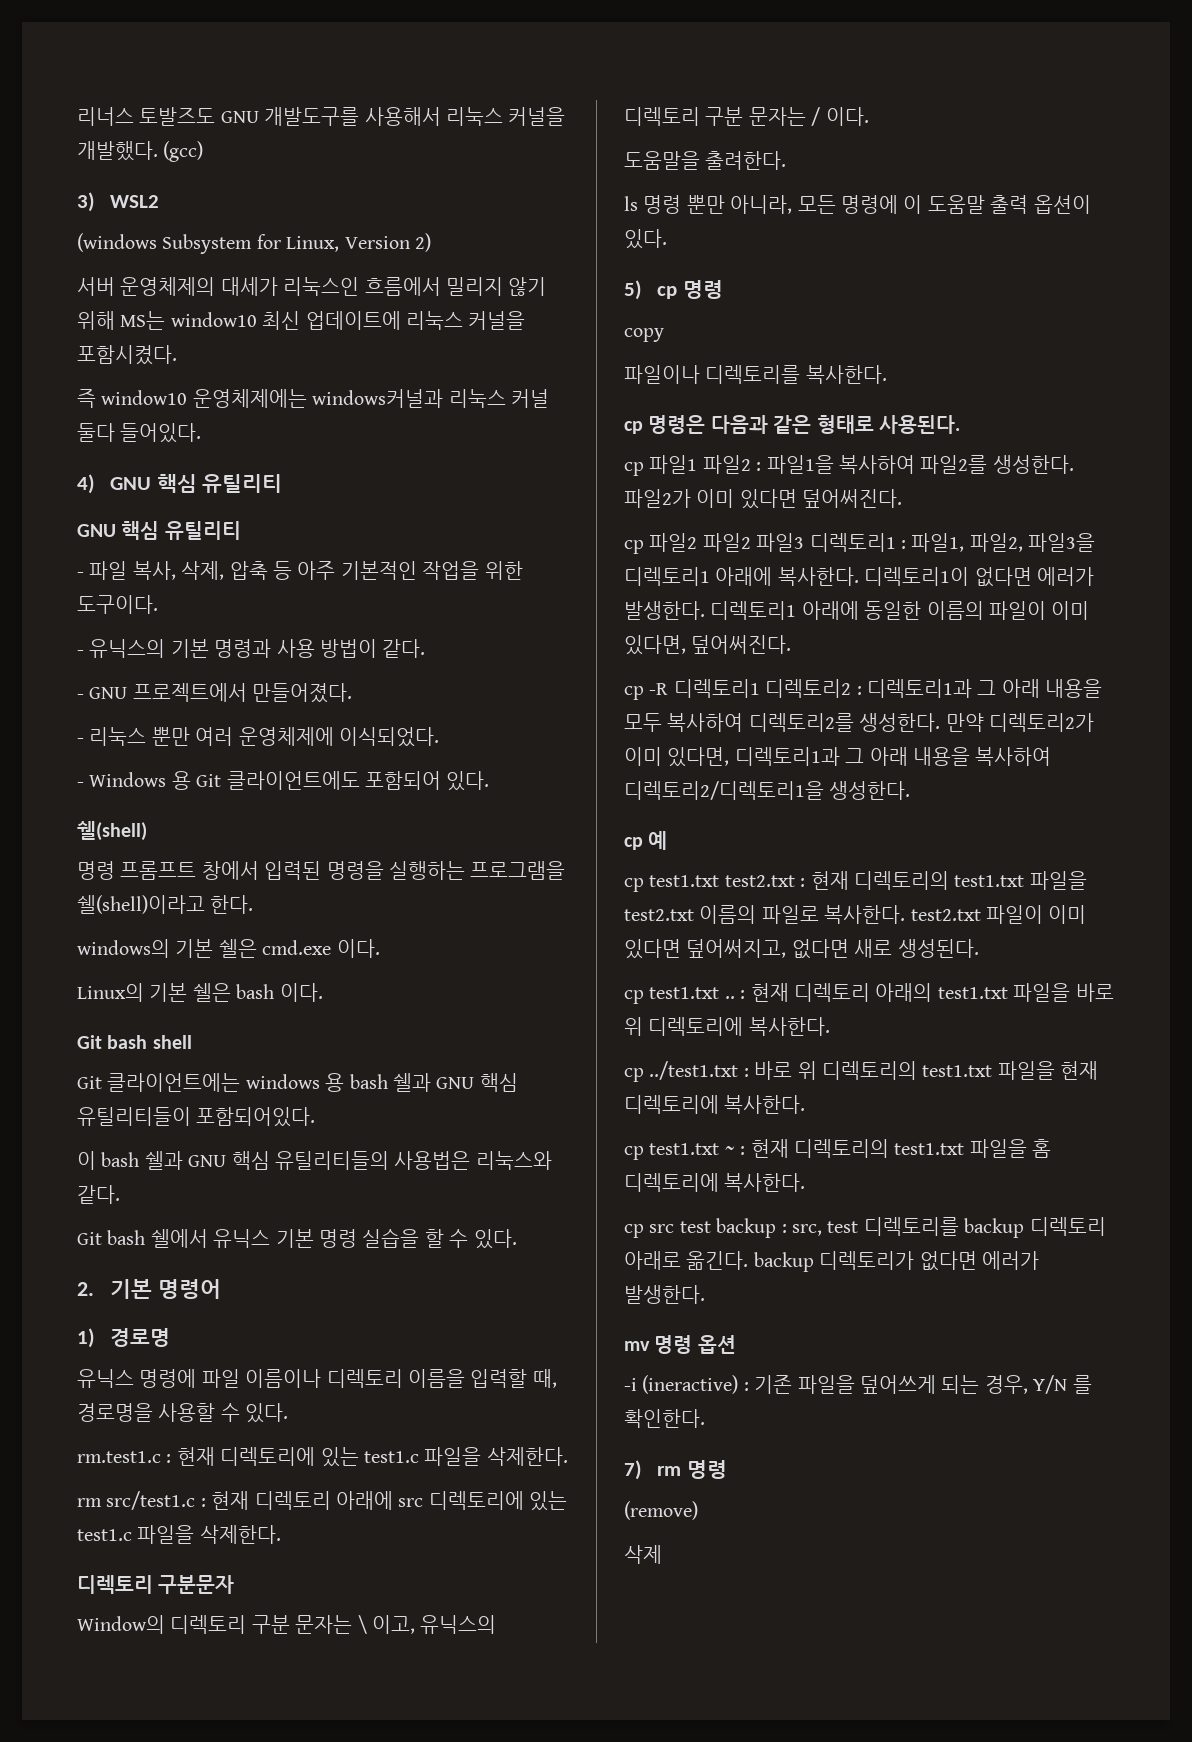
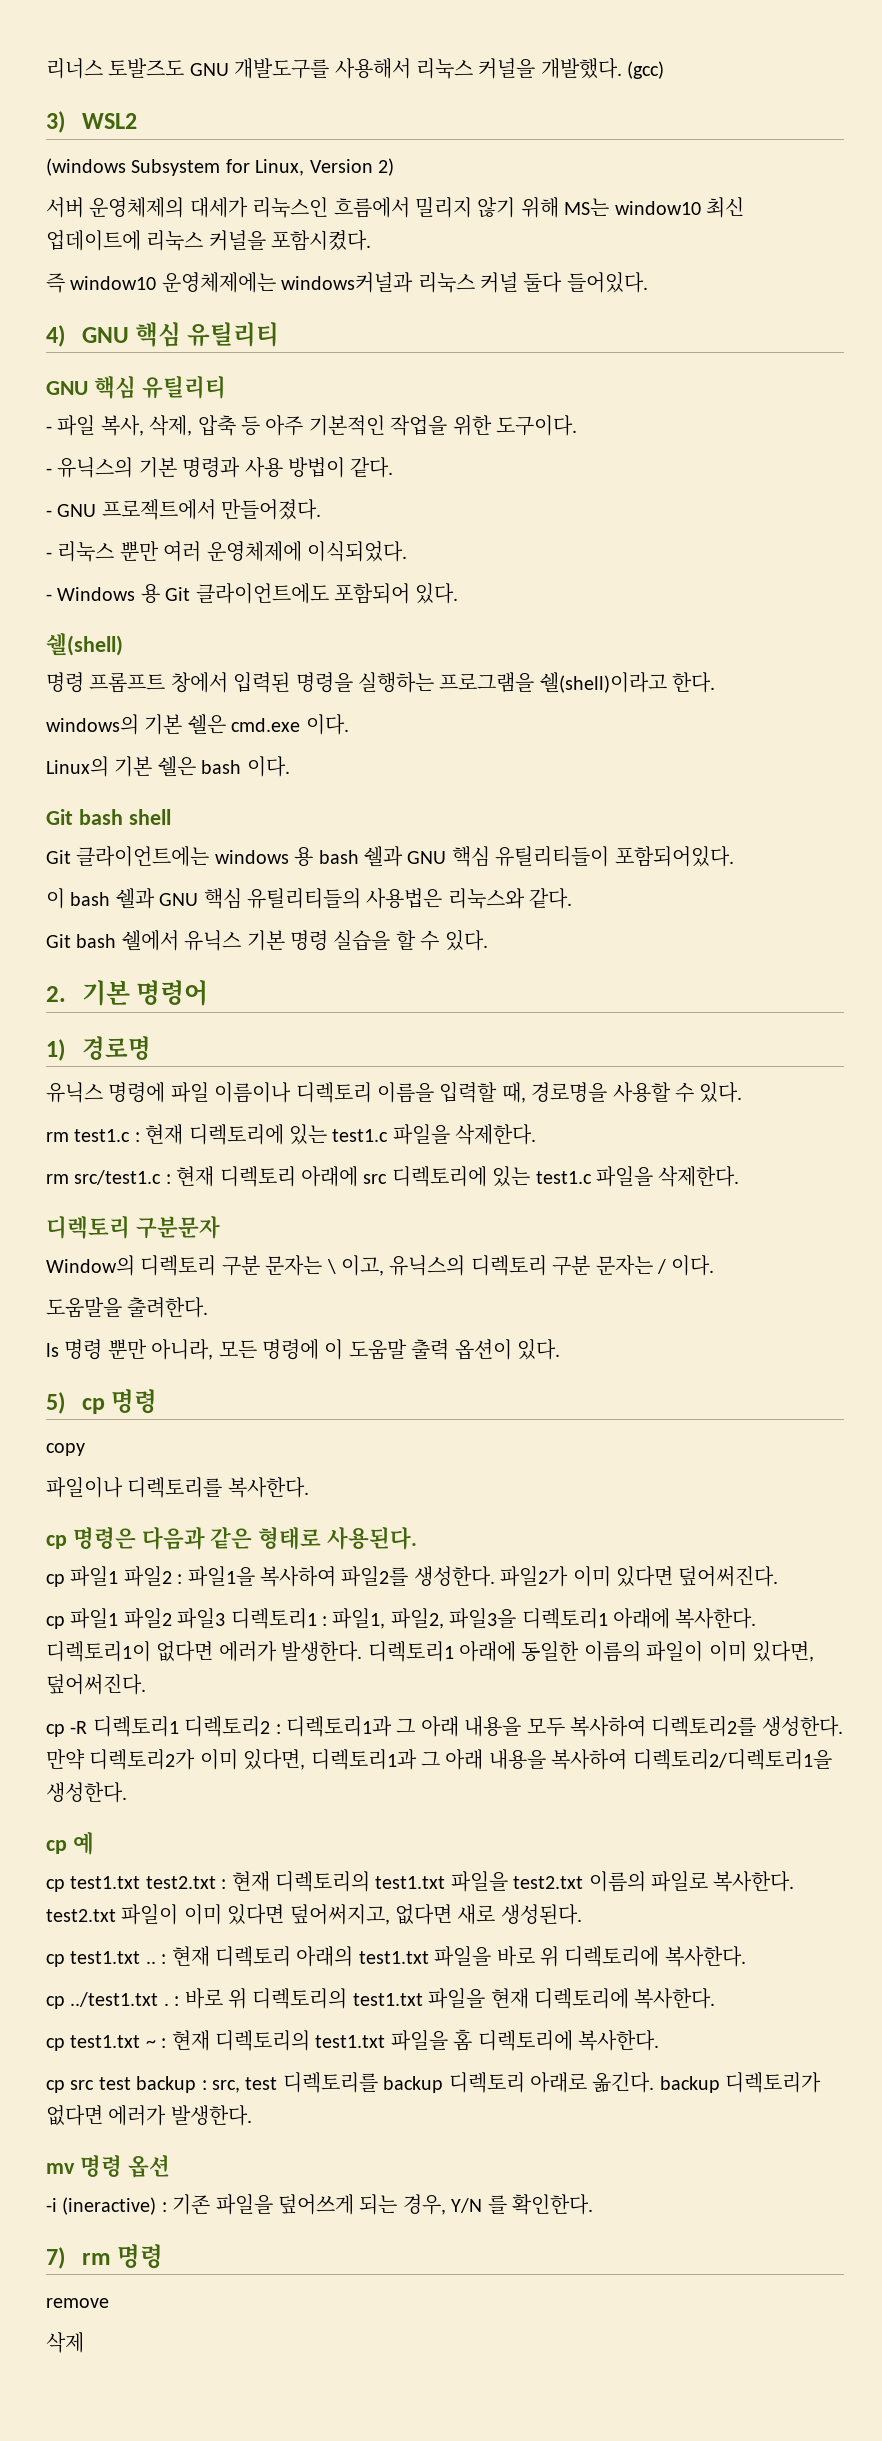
[77,1451,161,1463] rm.test1.c -> [46,1129,131,1142] rm test1.c
[649,533,698,552] 파일2 -> [70,1608,119,1629] 파일1
(739, 1070) none -> [163,2003,169,2006] .
[624,1501,698,1520] (remove) -> [46,2298,109,2308] remove

